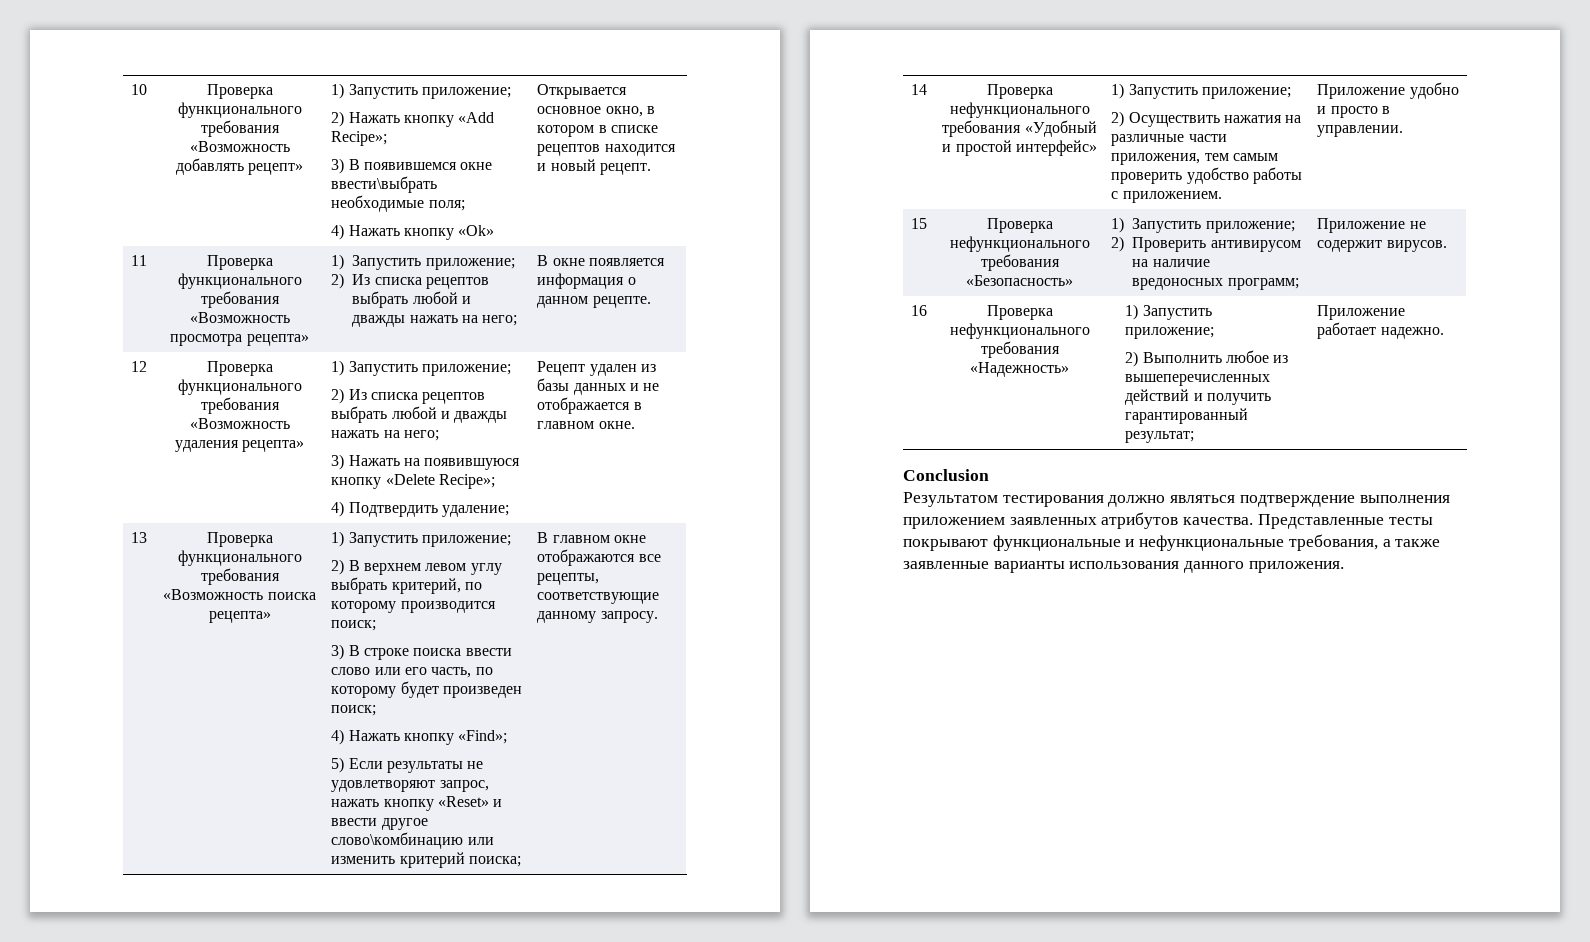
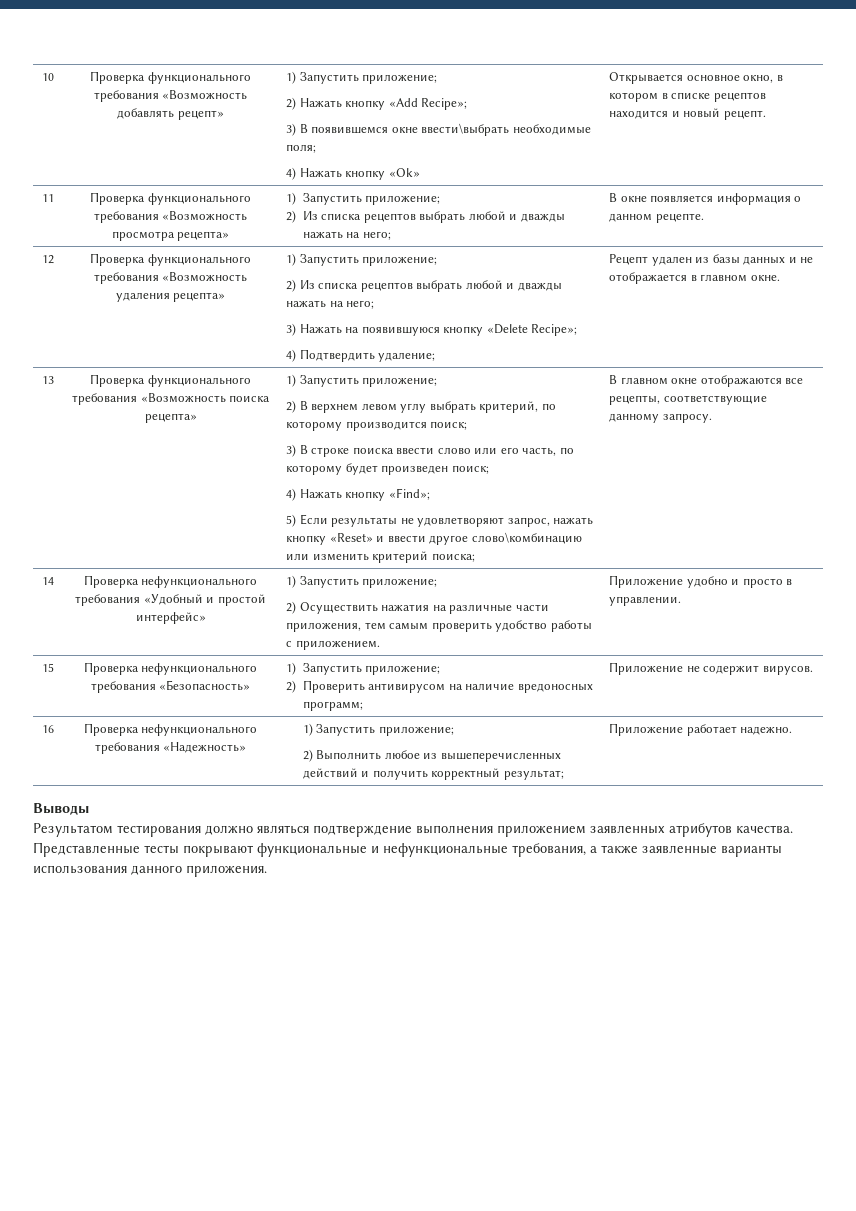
[1125,408,1249,424] гарантированный -> [431,768,501,780] корректный
[903,469,989,481] Conclusion -> [33,803,89,815] Выводы

